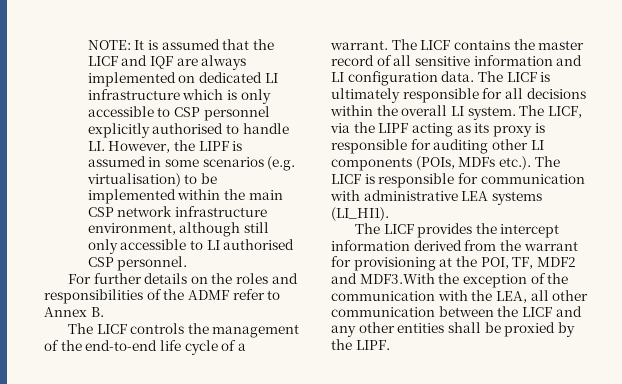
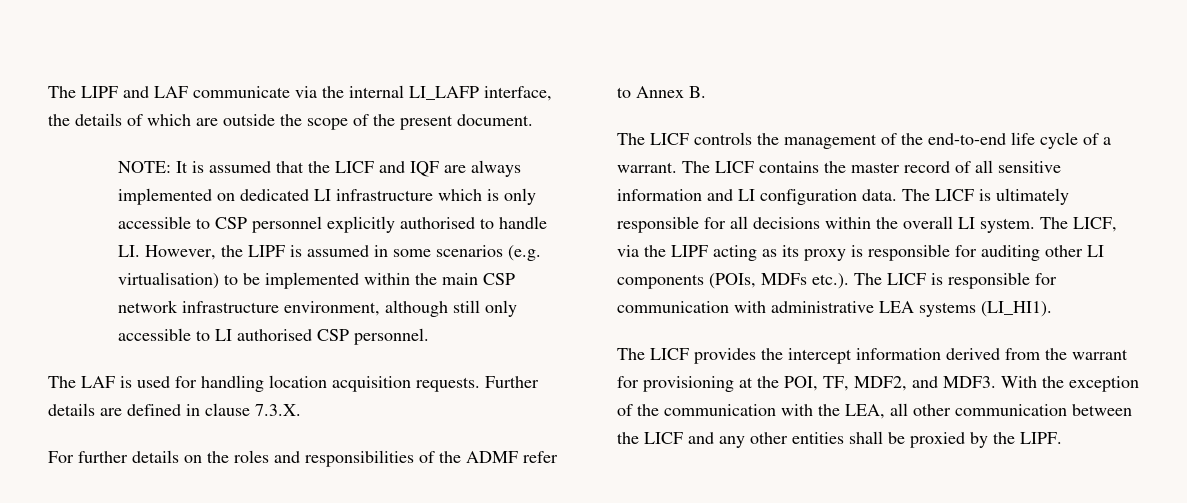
(87, 45) none -> [48,85,552,101] [48,113,533,130] The LIPF and LAF communicate via the internal LI_LAFP interface, the details of which are outside the scope of the present document. //
(188, 263) none -> [48,375,539,392] [48,403,301,416] // The LAF is used for handling location acquisition requests. Further details are defined in clause 7.3.X.
[536,257,576,267] [331,273,435,284] MDF2 and MDF3.With -> [854,376,1037,391] MDF2, and MDF3. With

